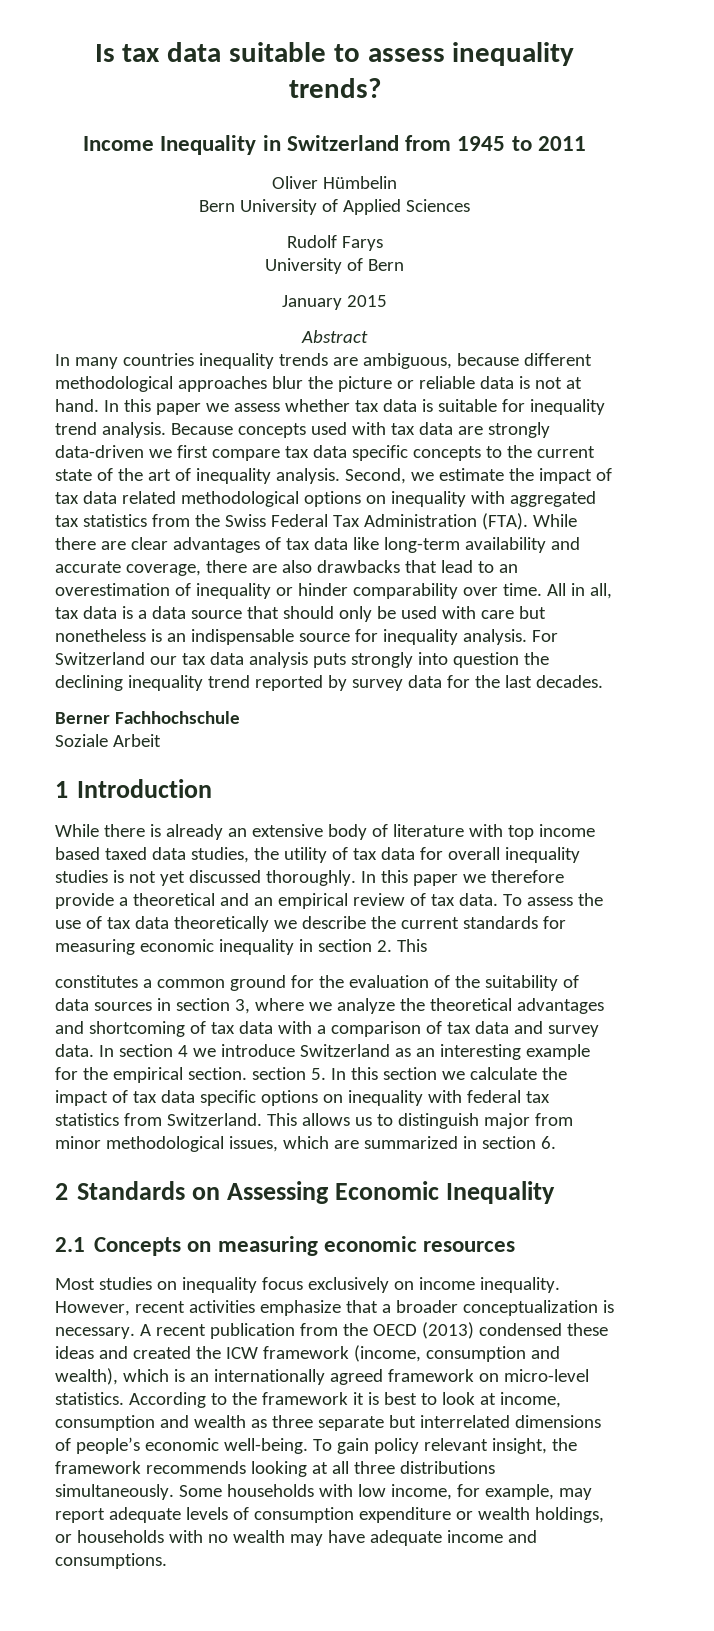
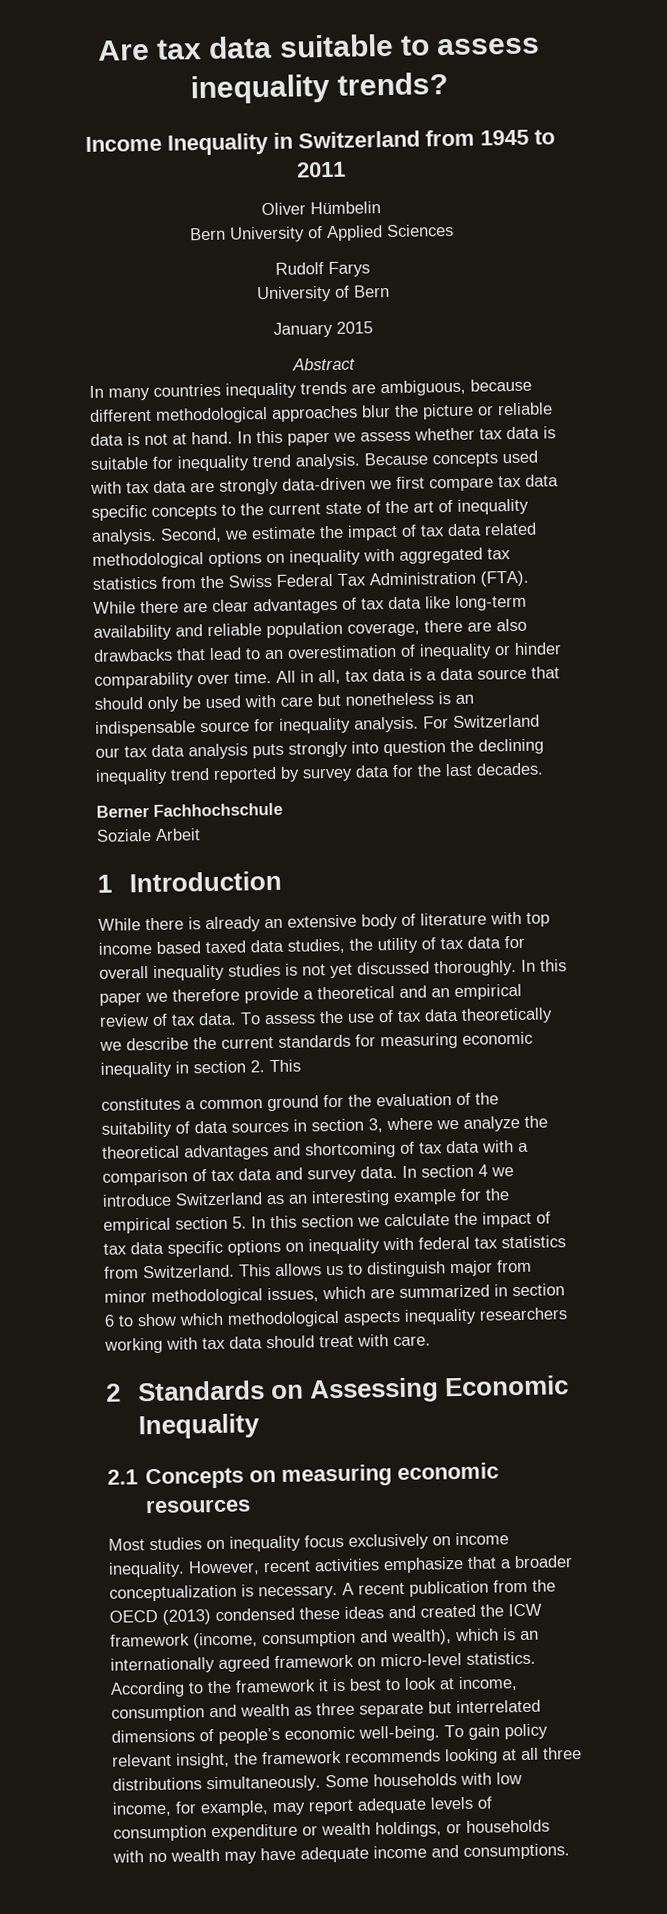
[94,44,115,62] Is -> [97,39,151,61] Are
[55,561,121,573] accurate -> [207,621,343,639] reliable population
[187,1067,247,1080] section. -> (171, 1225) none
[540,1136,556,1149] 6. -> [104,1307,567,1328] [104,1334,431,1354] 6 to show which methodological aspects inequality researchers working with tax data should treat with care.

